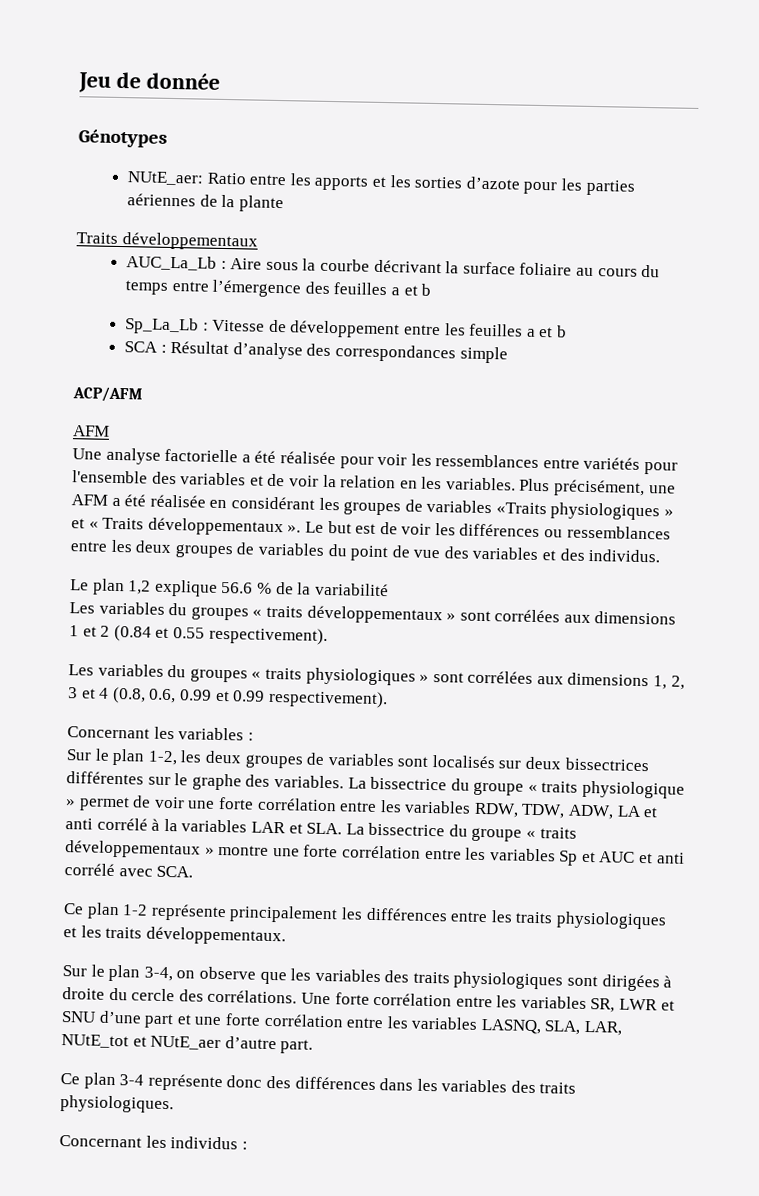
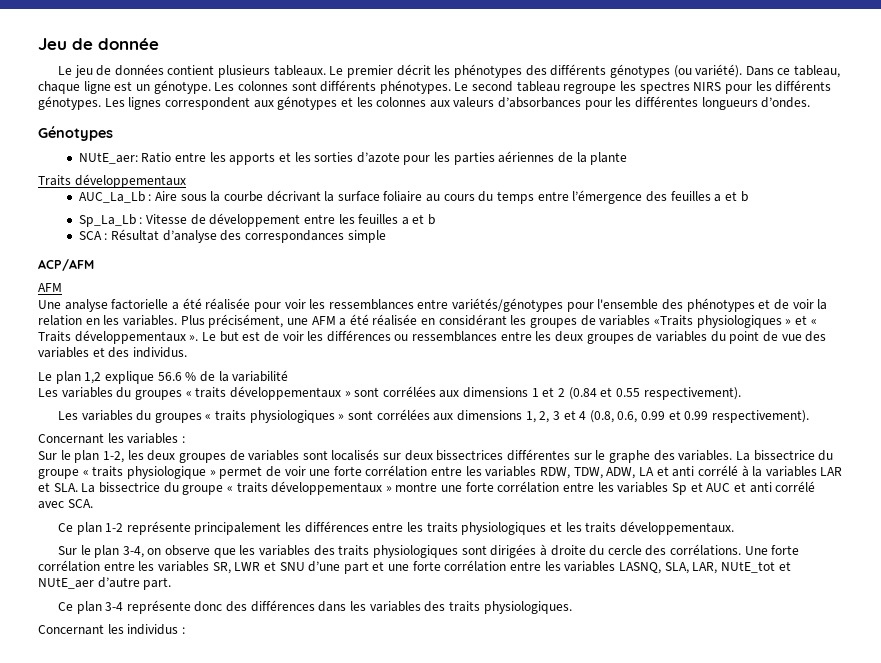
(220, 81) none -> [57,64,841,78] [38,80,832,94] [38,96,811,110] // Le jeu de données contient plusieurs tableaux. Le premier décrit les phénotypes des différents génotypes (ou variété). Dans ce tableau, chaque ligne est un génotype. Les colonnes sont différents phénotypes. Le second tableau regroupe les spectres NIRS pour les différents génotypes. Les lignes correspondent aux génotypes et les colonnes aux valeurs d’absorbances pour les différentes longueurs d’ondes.
[583,456,641,470] variétés -> [452,298,564,312] variétés/génotypes
[180,472,247,486] variables -> [686,298,755,312] phénotypes

